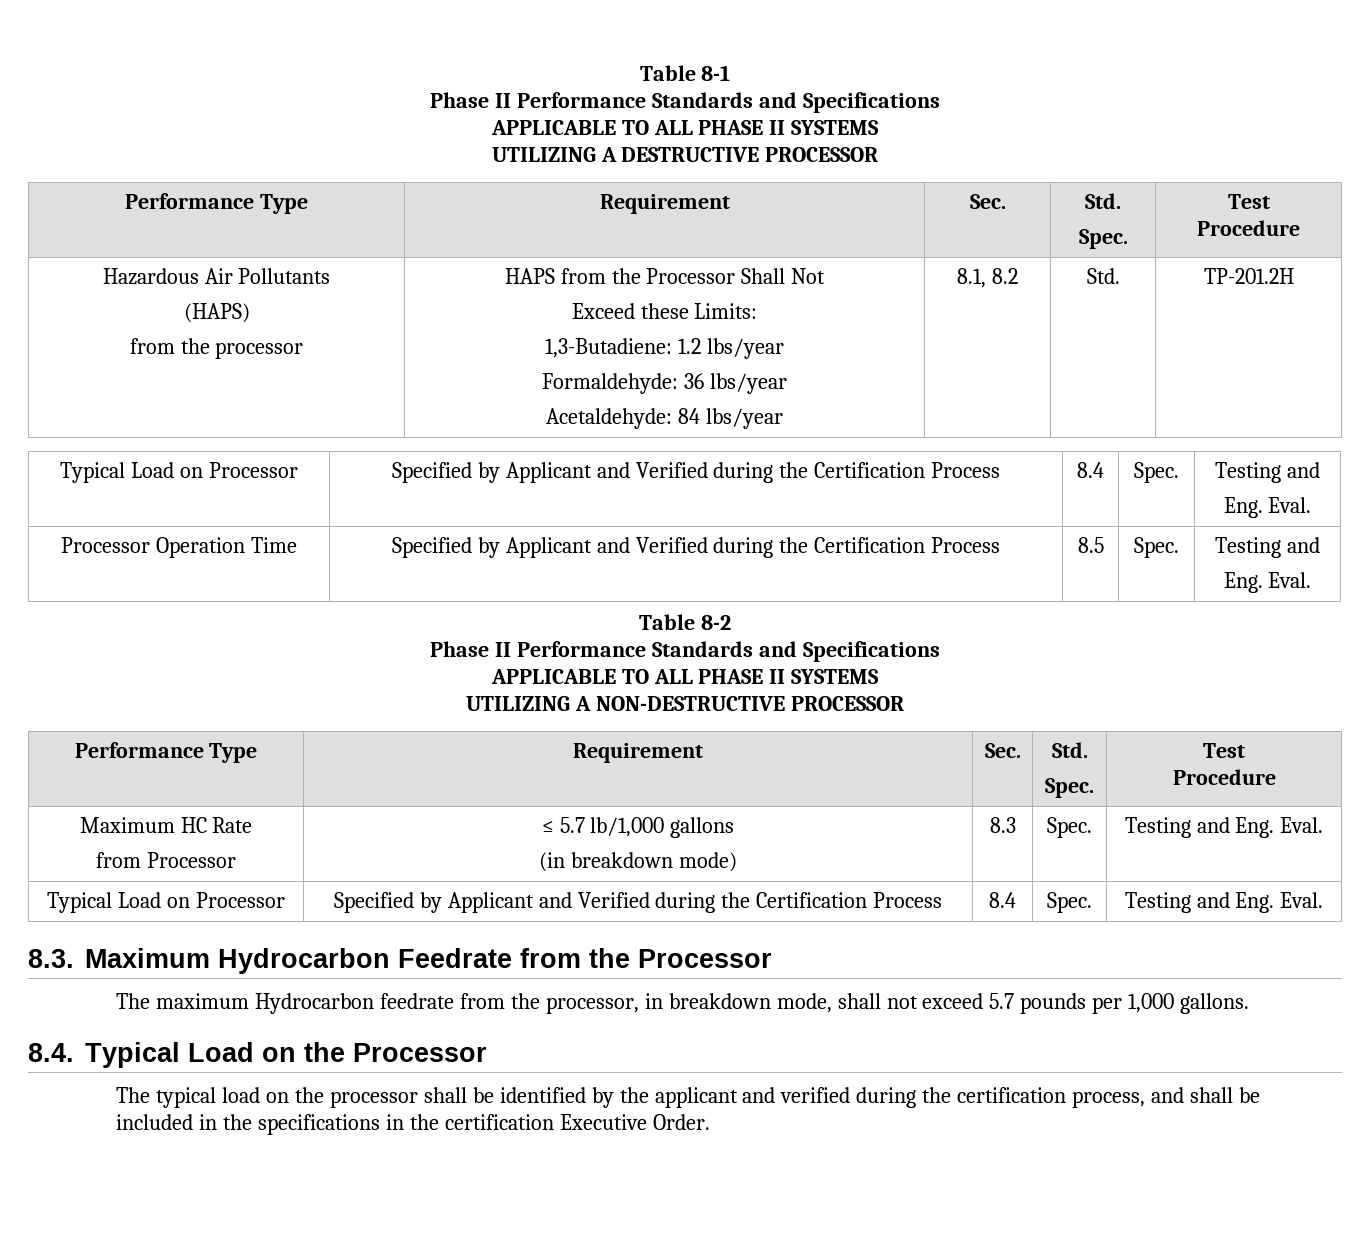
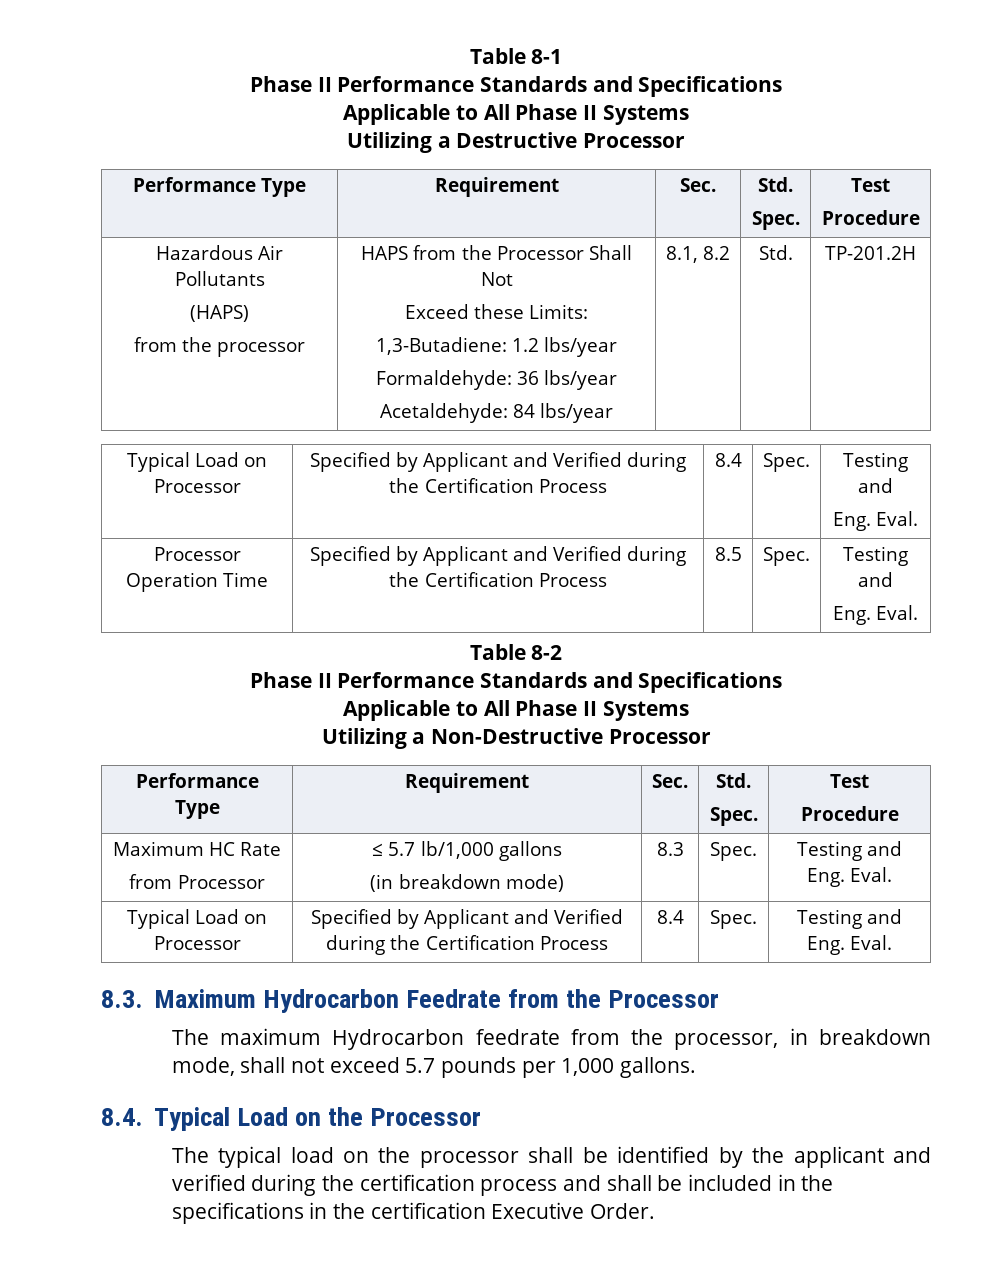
[490,120,880,135] [491,147,879,162] APPLICABLE TO ALL PHASE II SYSTEMS // UTILIZING A DESTRUCTIVE PROCESSOR -> [343,104,689,125] [346,132,686,153] Applicable to All Phase II Systems // Utilizing a Destructive Processor
[490,669,880,684] [466,696,904,711] APPLICABLE TO ALL PHASE II SYSTEMS // UTILIZING A NON-DESTRUCTIVE PROCESSOR -> [343,700,689,721] [321,728,711,749] Applicable to All Phase II Systems // Utilizing a Non-Destructive Processor
[1072,1091,1146,1108] process, -> [480,1179,558,1196] process

